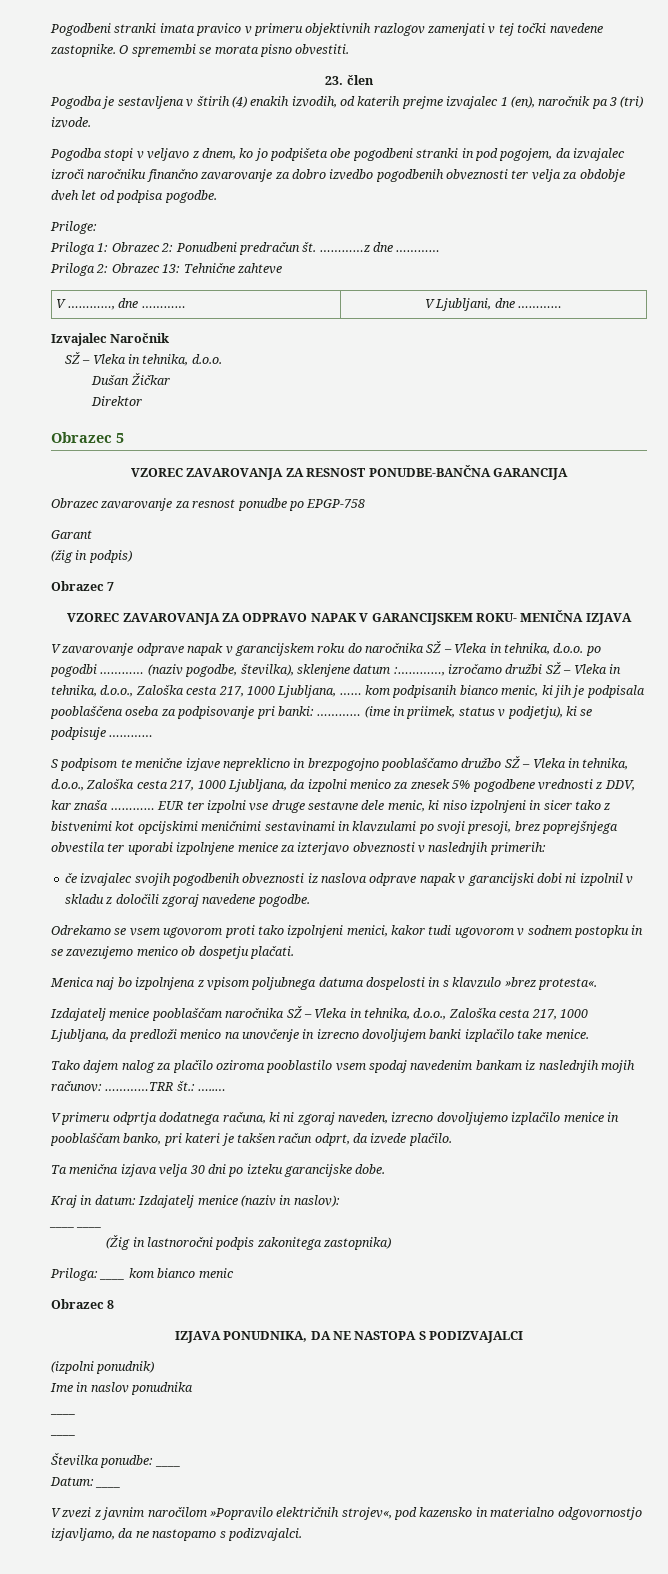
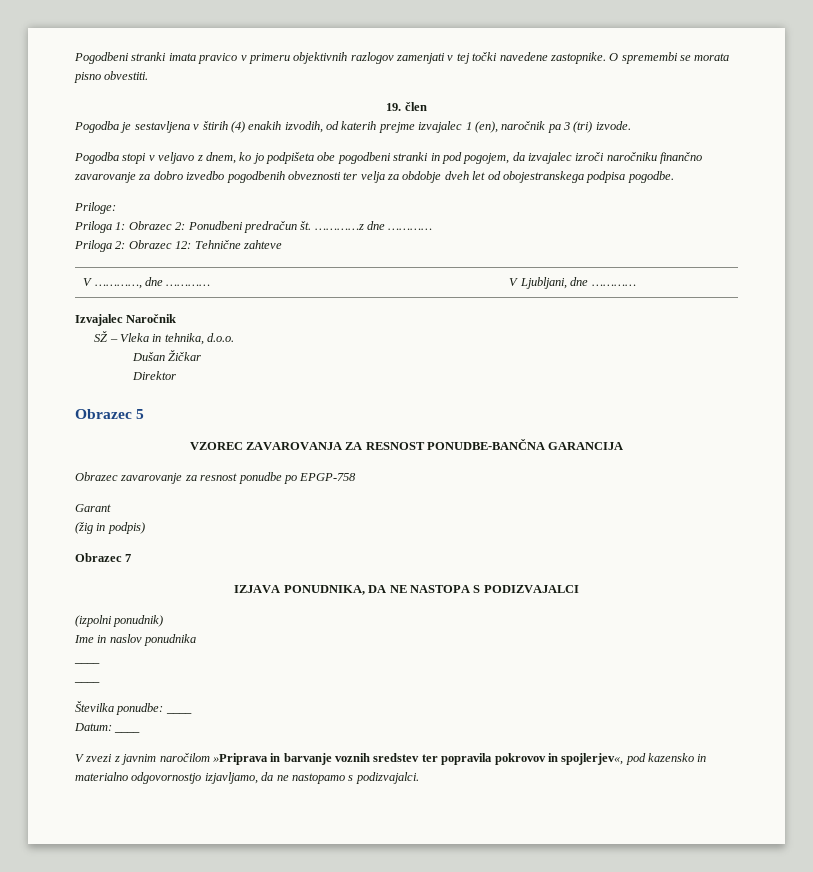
[325,76,344,85] 23. -> [386,103,402,111] 19.
(115, 195) none -> [502,171,584,183] obojestranskega
[162,264,181,273] 13: -> [175,241,192,249] 12:
[67,610,632,625] [51,641,601,656] [50,662,621,677] [51,685,645,698] [50,706,593,719] [50,727,154,740] [51,756,629,771] [51,779,635,792] [51,800,611,813] [51,821,619,834] [51,842,546,855] [64,873,633,886] [64,894,310,907] [51,925,644,938] [51,946,294,959] [50,977,597,990] [50,1006,588,1021] [50,1029,589,1042] [51,1060,635,1073] [51,1081,227,1092] [51,1112,619,1125] [50,1133,452,1146] [51,1164,386,1177] [50,1195,340,1208] [49,1226,103,1228] [106,1235,392,1250] [50,1268,126,1281] [128,1268,234,1278] [51,1299,115,1309] // VZOREC ZAVAROVANJA ZA ODPRAVO NAPAK V GARANCIJSKEM ROKU- MENIČNA IZJAVA // V zavarovanje odprave napak v garancijskem roku do naročnika SŽ – Vleka in tehnika, d.o.o. po pogodbi ………… (naziv pogodbe, številka), sklenjene datum :…………, izročamo družbi SŽ – Vleka in tehnika, d.o.o., Zaloška cesta 217, 1000 Ljubljana, …… kom podpisanih bianco menic, ki jih je podpisala pooblaščena oseba za podpisovanje pri banki: ………… (ime in priimek, status v podjetju), ki se podpisuje ………… // S podpisom te menične izjave nepreklicno in brezpogojno pooblaščamo družbo SŽ – Vleka in tehnika, d.o.o., Zaloška cesta 217, 1000 Ljubljana, da izpolni menico za znesek 5% pogodbene vrednosti z DDV, kar znaša ………… EUR ter izpolni vse druge sestavne dele menic, ki niso izpolnjeni in sicer tako z bistvenimi kot opcijskimi meničnimi sestavinami in klavzulami po svoji presoji, brez poprejšnjega obvestila ter uporabi izpolnjene menice za izterjavo obveznosti v naslednjih primerih: // če izvajalec svojih pogodbenih obveznosti iz naslova odprave napak v garancijski dobi ni izpolnil v skladu z določili zgoraj navedene pogodbe. // Odrekamo se vsem ugovorom proti tako izpolnjeni menici, kakor tudi ugovorom v sodnem postopku in se zavezujemo menico ob dospetju plačati. // Menica naj bo izpolnjena z vpisom poljubnega datuma dospelosti in s klavzulo »brez protesta«. // Izdajatelj menice pooblaščam naročnika SŽ – Vleka in tehnika, d.o.o., Zaloška cesta 217, 1000 Ljubljana, da predloži menico na unovčenje in izrecno dovoljujem banki izplačilo take menice. // Tako dajem nalog za plačilo oziroma pooblastilo vsem spodaj navedenim bankam iz naslednjih mojih računov: …………TRR št.: …..… // V primeru odprtja dodatnega računa, ki ni zgoraj naveden, izrecno dovoljujemo izplačilo menice in pooblaščam banko, pri kateri je takšen račun odprt, da izvede plačilo. // Ta menična izjava velja 30 dni po izteku garancijske dobe. // Kraj in datum: Izdajatelj menice (naziv in naslov): // ____ ____ // (Žig in lastnoročni podpis zakonitega zastopnika) // Priloga: ____ kom bianco menic // Obrazec 8 -> (132, 558) none
[209,1507,392,1520] »Popravilo električnih strojev«, -> [212,753,624,765] »Priprava in barvanje voznih sredstev ter popravila pokrovov in spojlerjev«,

